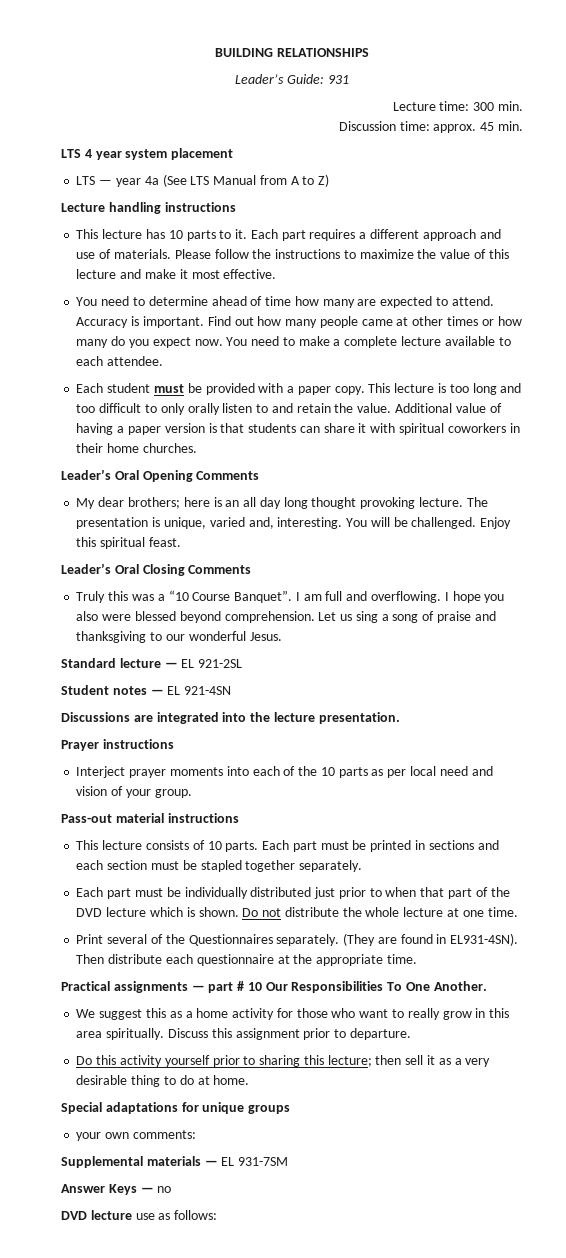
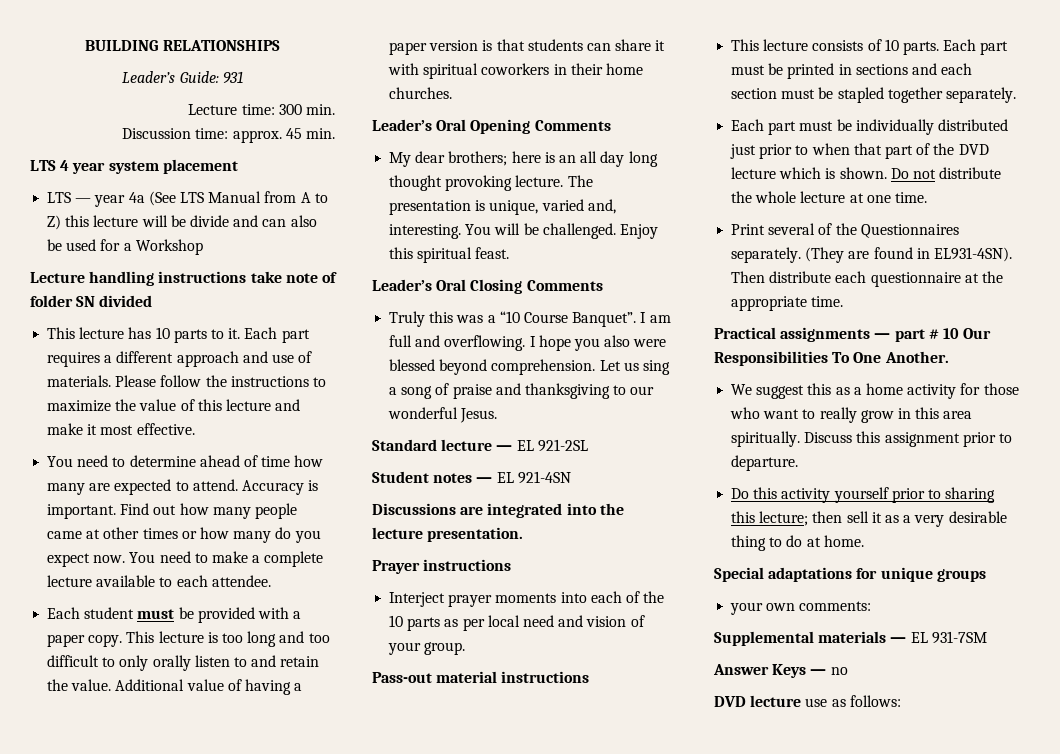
[61,202,236,214] // Lecture handling instructions -> [65,215,317,227] [47,239,203,255] [30,271,337,286] [30,295,153,307] this lecture will be divide and can also be used for a Workshop // Lecture handling instructions take note of folder SN divided

